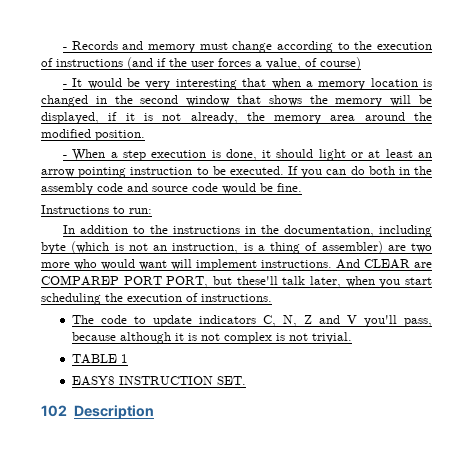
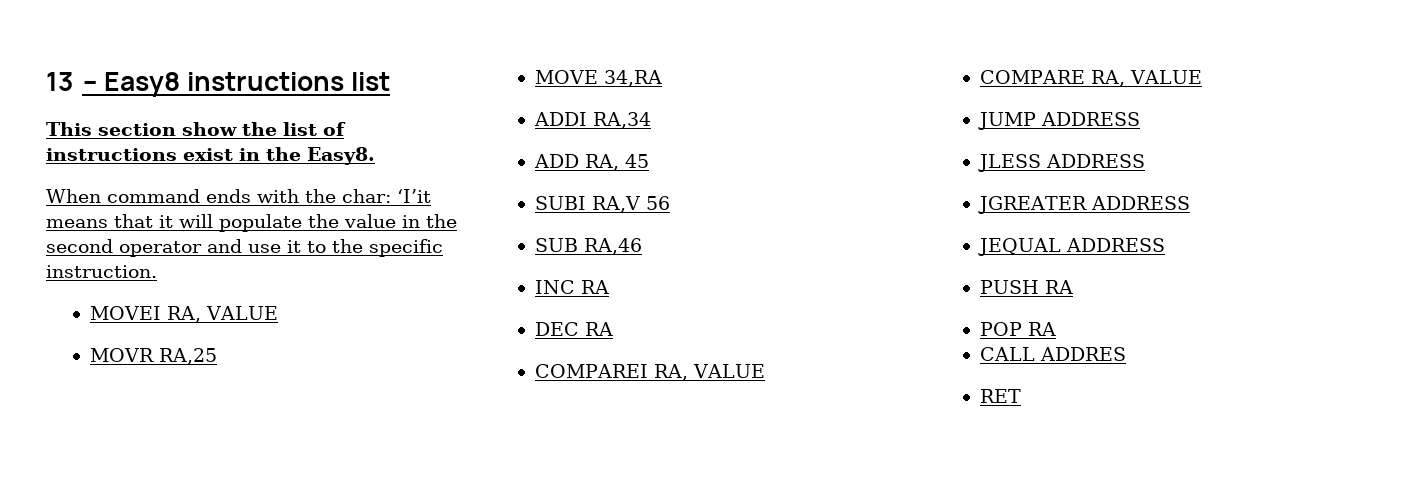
[62,41,433,53] [41,57,361,70] [62,78,432,90] [41,95,433,107] [41,112,433,124] [41,129,145,141] [62,149,433,161] [41,166,433,178] [41,183,302,195] [41,205,152,214] [62,225,432,237] [41,241,432,254] [41,259,432,271] [41,275,433,288] [41,293,272,305] [71,315,432,327] [71,332,352,344] [71,354,128,364] [71,376,246,386] [41,405,154,419] - Records and memory must change according to the execution of instructions (and if the user forces a value, of course) // - It would be very interesting that when a memory location is changed in the second window that shows the memory will be displayed, if it is not already, the memory area around the modified position. // - When a step execution is done, it should light or at least an arrow pointing instruction to be executed. If you can do both in the assembly code and source code would be fine. // Instructions to run: // In addition to the instructions in the documentation, including byte (which is not an instruction, is a thing of assembler) are two more who would want will implement instructions. And CLEAR are COMPAREP PORT PORT, but these'll talk later, when you start scheduling the execution of instructions. // The code to update indicators C, N, Z and V you'll pass, because although it is not complex is not trivial. // TABLE 1 // EASY8 INSTRUCTION SET. // 102 Description -> [46,72,390,97] [46,122,346,136] [46,147,375,165] [46,189,431,203] [46,214,457,232] [46,239,443,257] [46,265,157,278] [90,306,279,323] [90,348,218,365] [535,70,663,87] [534,112,652,129] [534,154,650,171] [535,196,671,213] [535,238,643,255] [535,280,610,294] [535,322,614,336] [535,364,766,381] [980,70,1203,87] [978,112,1141,130] [978,154,1146,172] [978,196,1191,214] [978,238,1166,256] [980,280,1074,294] [980,322,1057,336] [980,347,1127,361] [980,389,1022,403] 13 – Easy8 instructions list // This section show the list of instructions exist in the Easy8. // When command ends with the char: ‘I’it means that it will populate the value in the second operator and use it to the specific instruction. // MOVEI RA, VALUE // MOVR RA,25 // MOVE 34,RA // ADDI RA,34 // ADD RA, 45 // SUBI RA,V 56 // SUB RA,46 // INC RA // DEC RA // COMPAREI RA, VALUE // COMPARE RA, VALUE // JUMP ADDRESS // JLESS ADDRESS // JGREATER ADDRESS // JEQUAL ADDRESS // PUSH RA // POP RA // CALL ADDRES // RET

